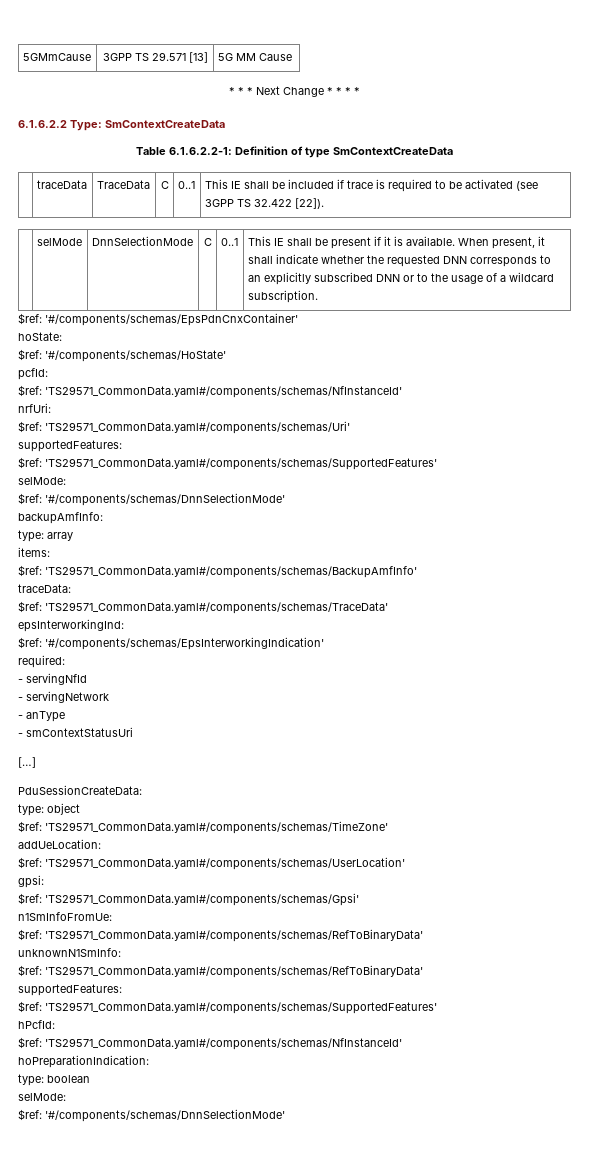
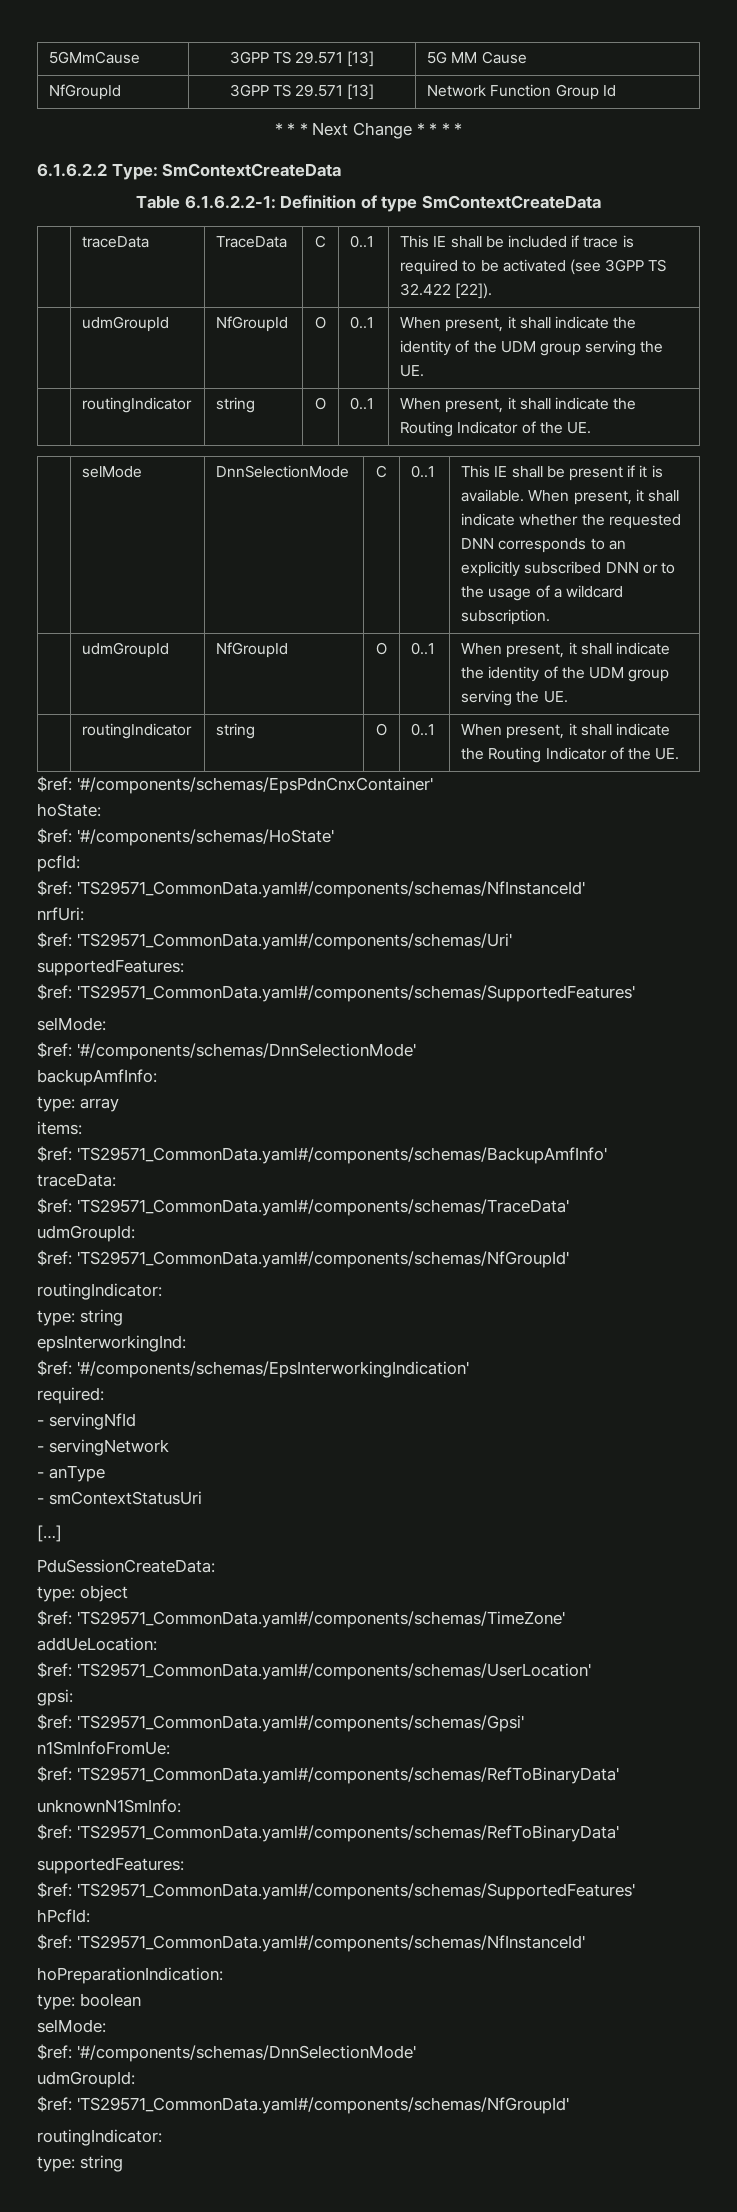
(292, 57) none -> [49,84,122,100] [229,84,375,100] [427,84,616,100] // NfGroupId | 3GPP TS 29.571 [13] | Network Function Group Id
(324, 203) none -> [82,316,170,332] [216,316,289,332] [315,316,326,329] [350,316,375,329] [400,316,637,332] [400,340,664,356] [400,365,425,377] [82,397,193,413] [216,397,256,413] [315,397,326,410] [350,397,375,410] [400,397,637,413] [400,421,592,437] // | udmGroupId | NfGroupId | O | 0..1 | When present, it shall indicate the identity of the UDM group serving the UE. // | routingIndicator | string | O | 0..1 | When present, it shall indicate the Routing Indicator of the UE.
(318, 296) none -> [82,642,170,658] [216,642,289,658] [376,642,387,655] [411,642,436,655] [461,642,671,658] [461,666,670,682] [461,690,568,706] [82,723,193,739] [216,723,256,739] [376,723,387,736] [411,723,436,736] [461,723,671,739] [461,747,680,763] // | udmGroupId | NfGroupId | O | 0..1 | When present, it shall indicate the identity of the UDM group serving the UE. // | routingIndicator | string | O | 0..1 | When present, it shall indicate the Routing Indicator of the UE.
(388, 608) none -> [37,1225,135,1242] [37,1250,569,1268] [37,1283,162,1300] [37,1309,123,1326] // udmGroupId: // $ref: 'TS29571_CommonData.yaml#/components/schemas/NfGroupId' // routingIndicator: // type: string
(285, 1115) none -> [37,2071,135,2088] [37,2096,569,2114] [37,2129,162,2146] [37,2155,123,2172] // udmGroupId: // $ref: 'TS29571_CommonData.yaml#/components/schemas/NfGroupId' // routingIndicator: // type: string

